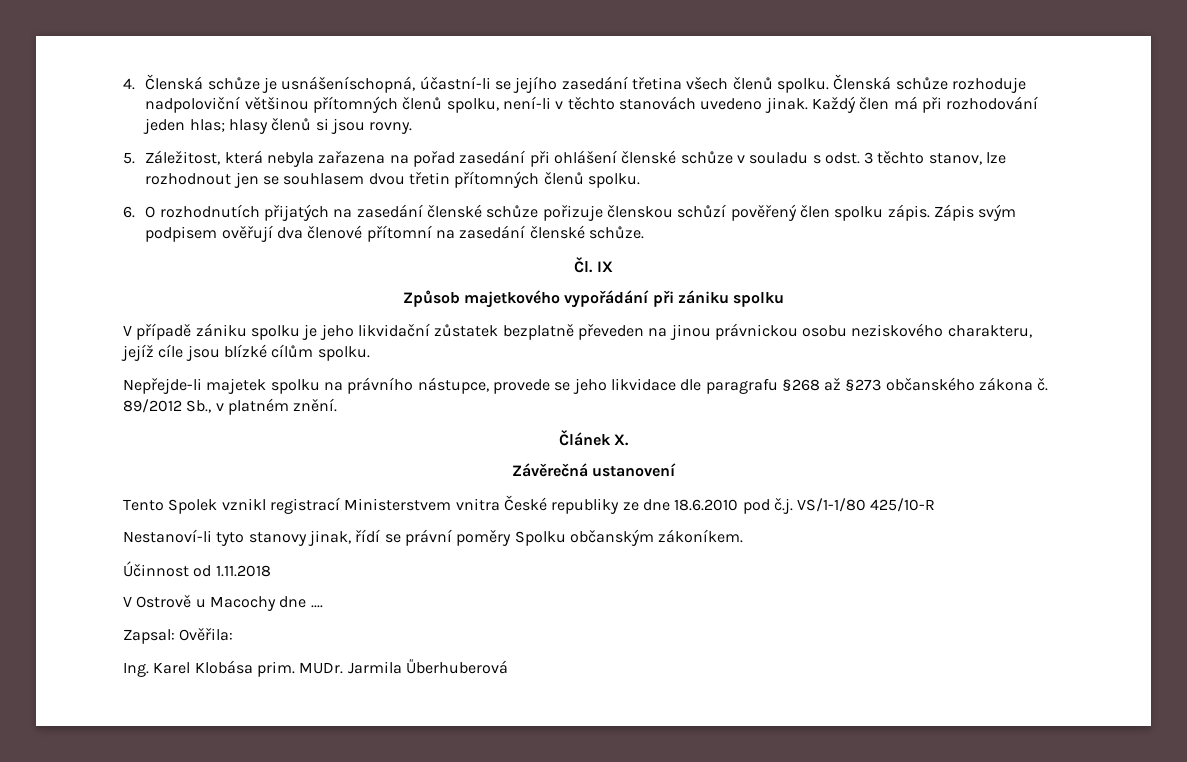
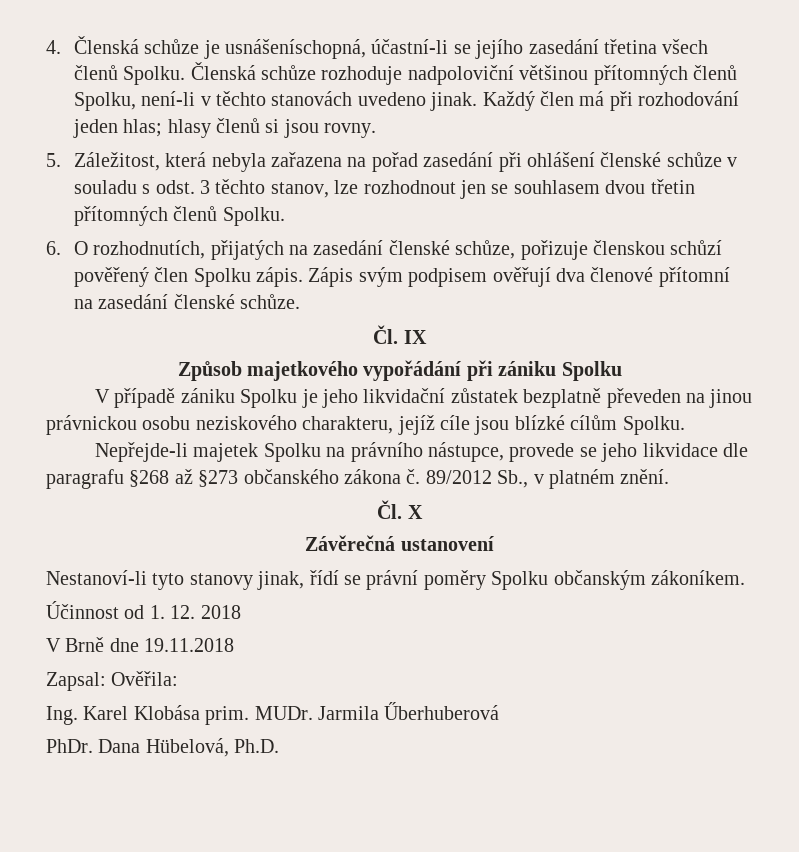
[776,78,829,93] spolku. -> [123,66,186,85] Spolku.
[446,98,499,113] spolku, -> [73,92,136,111] Spolku,
[587,173,640,188] spolku. -> [222,207,285,226] Spolku.
[159,204,260,218] rozhodnutích -> [93,240,206,259] rozhodnutích,
[486,205,539,218] schůze -> [455,240,516,259] schůze,
[834,206,884,221] spolku -> [193,268,251,287] Spolku
[733,292,785,307] spolku -> [561,361,622,381] Spolku
[250,325,300,340] spolku -> [240,389,298,408] Spolku
[317,346,370,361] spolku. -> [622,416,685,435] Spolku.
[270,379,320,394] spolku -> [263,443,321,462] Spolku
[558,430,630,446] Článek X. -> [377,500,423,519] Čl. X
[123,495,936,514] // Tento Spolek vznikl registrací Ministerstvem vnitra České republiky ze dne 18.6.2010 pod č.j. VS/1-1/80 425/10-R -> (494, 543) none
[215,565,271,577] [123,595,323,611] 1.11.2018 // V Ostrově u Macochy dne .... -> [149,605,241,619] [46,637,235,652] 1. 12. 2018 // V Brně dne 19.11.2018
(508, 666) none -> [46,738,280,757] // PhDr. Dana Hübelová, Ph.D.

